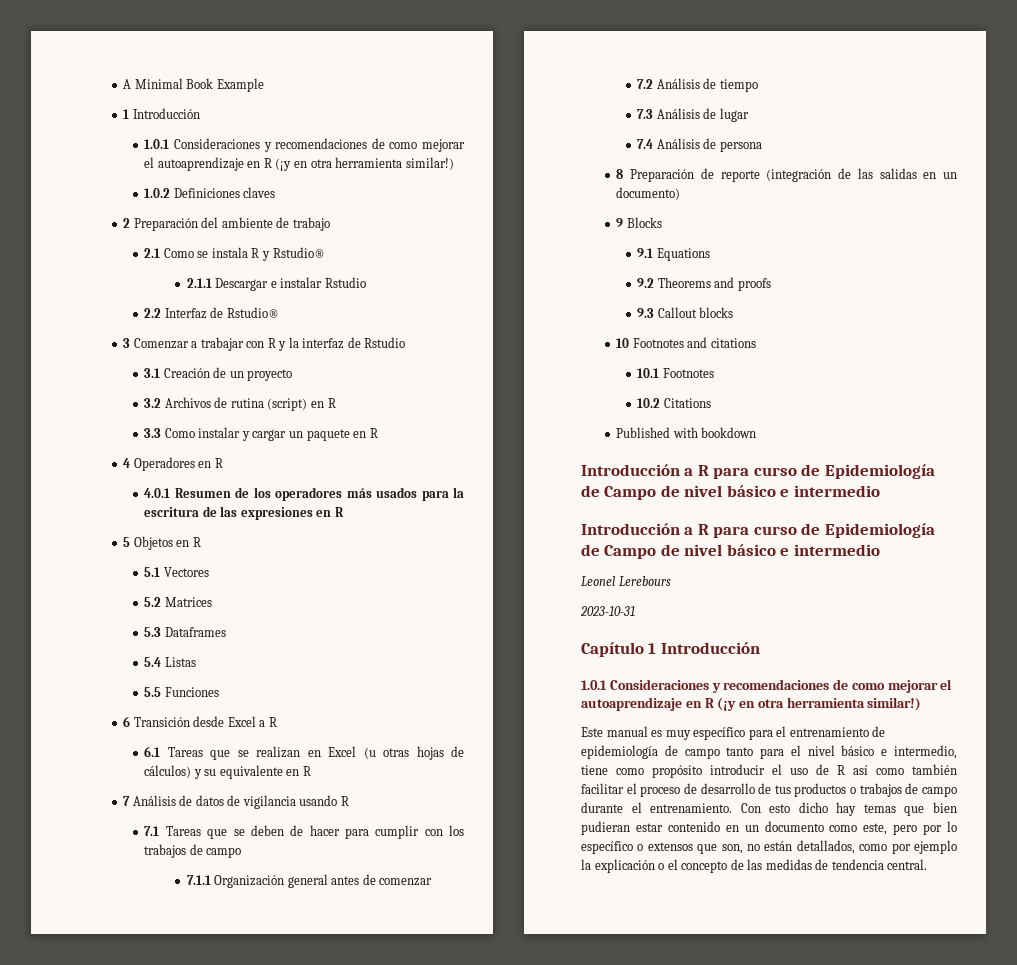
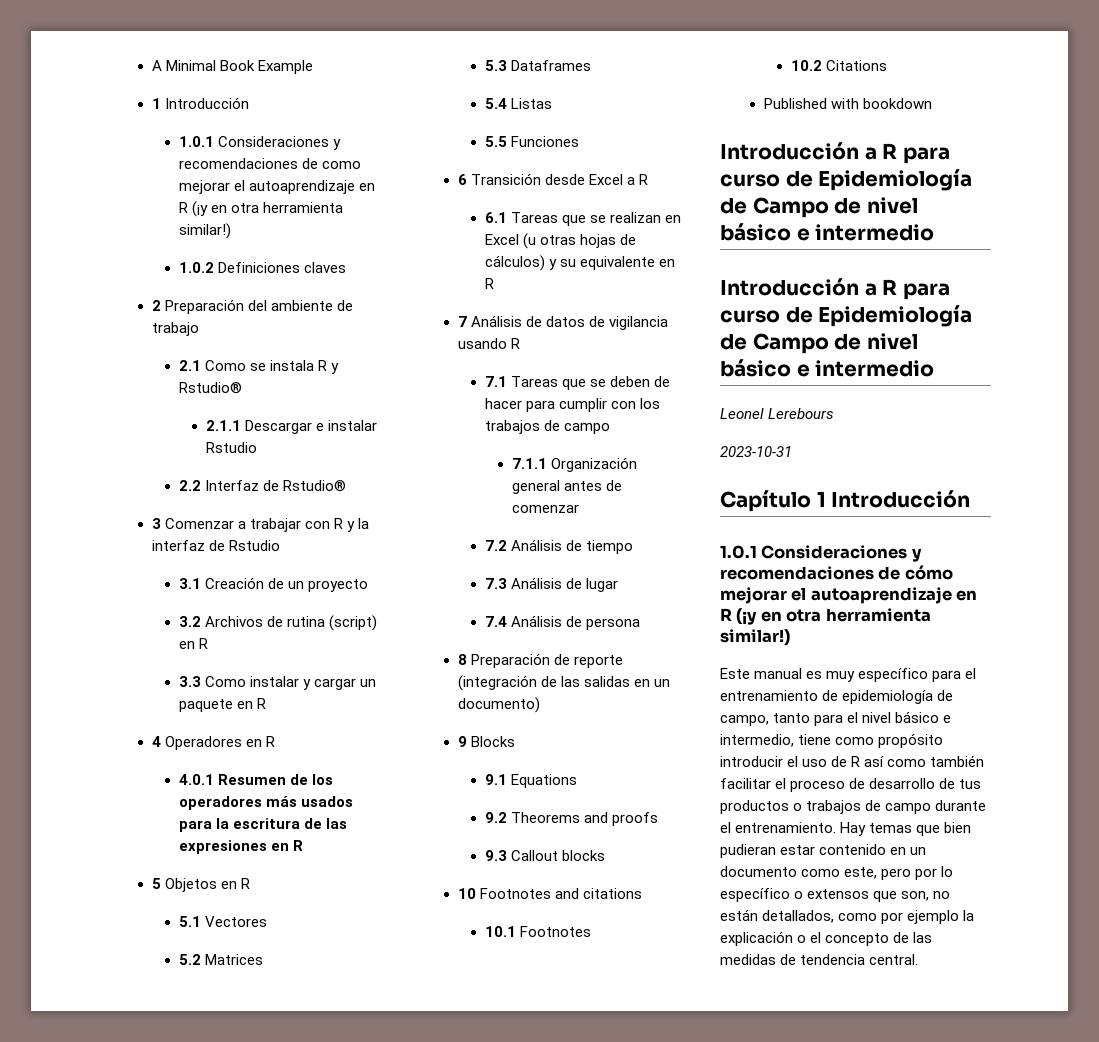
[851,683,885,690] como -> [904,565,953,580] cómo
[684,748,720,759] campo -> [720,715,769,726] campo,
[740,802,857,816] Con esto dicho hay -> [840,822,867,836] Hay

